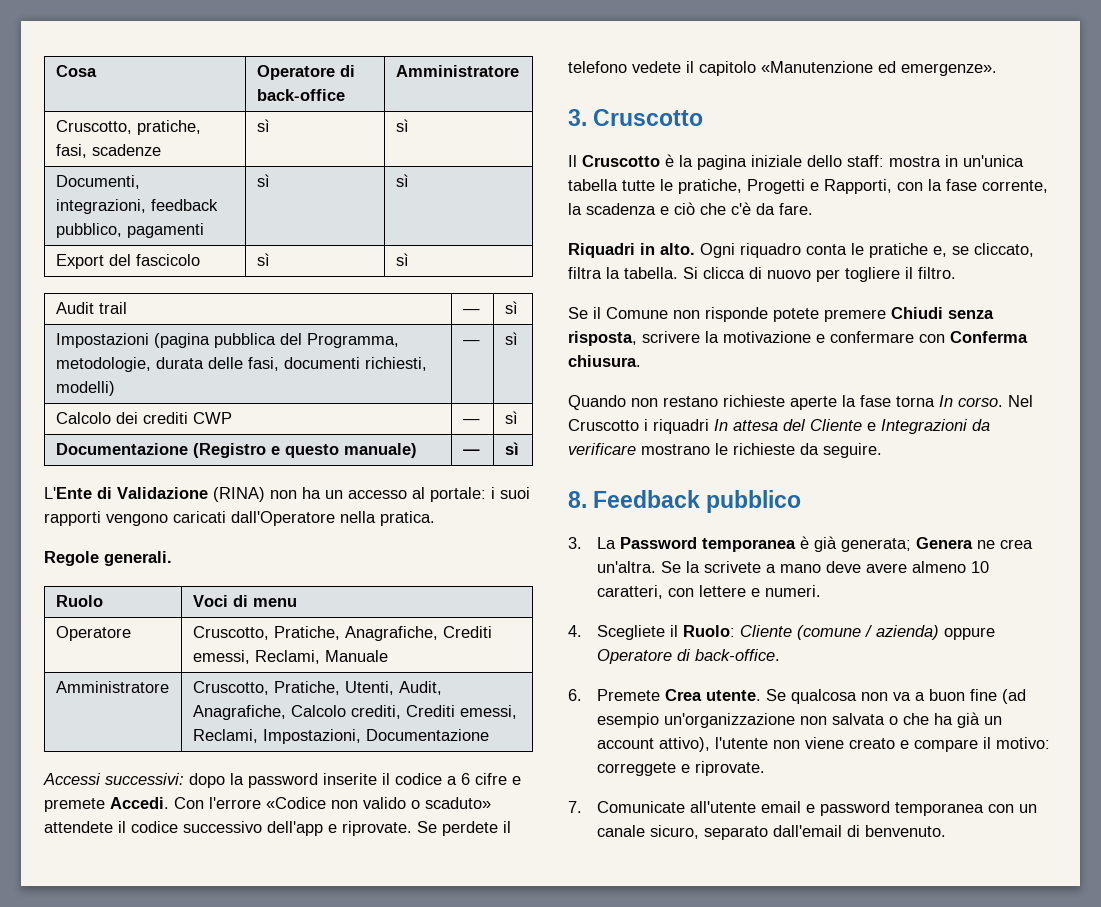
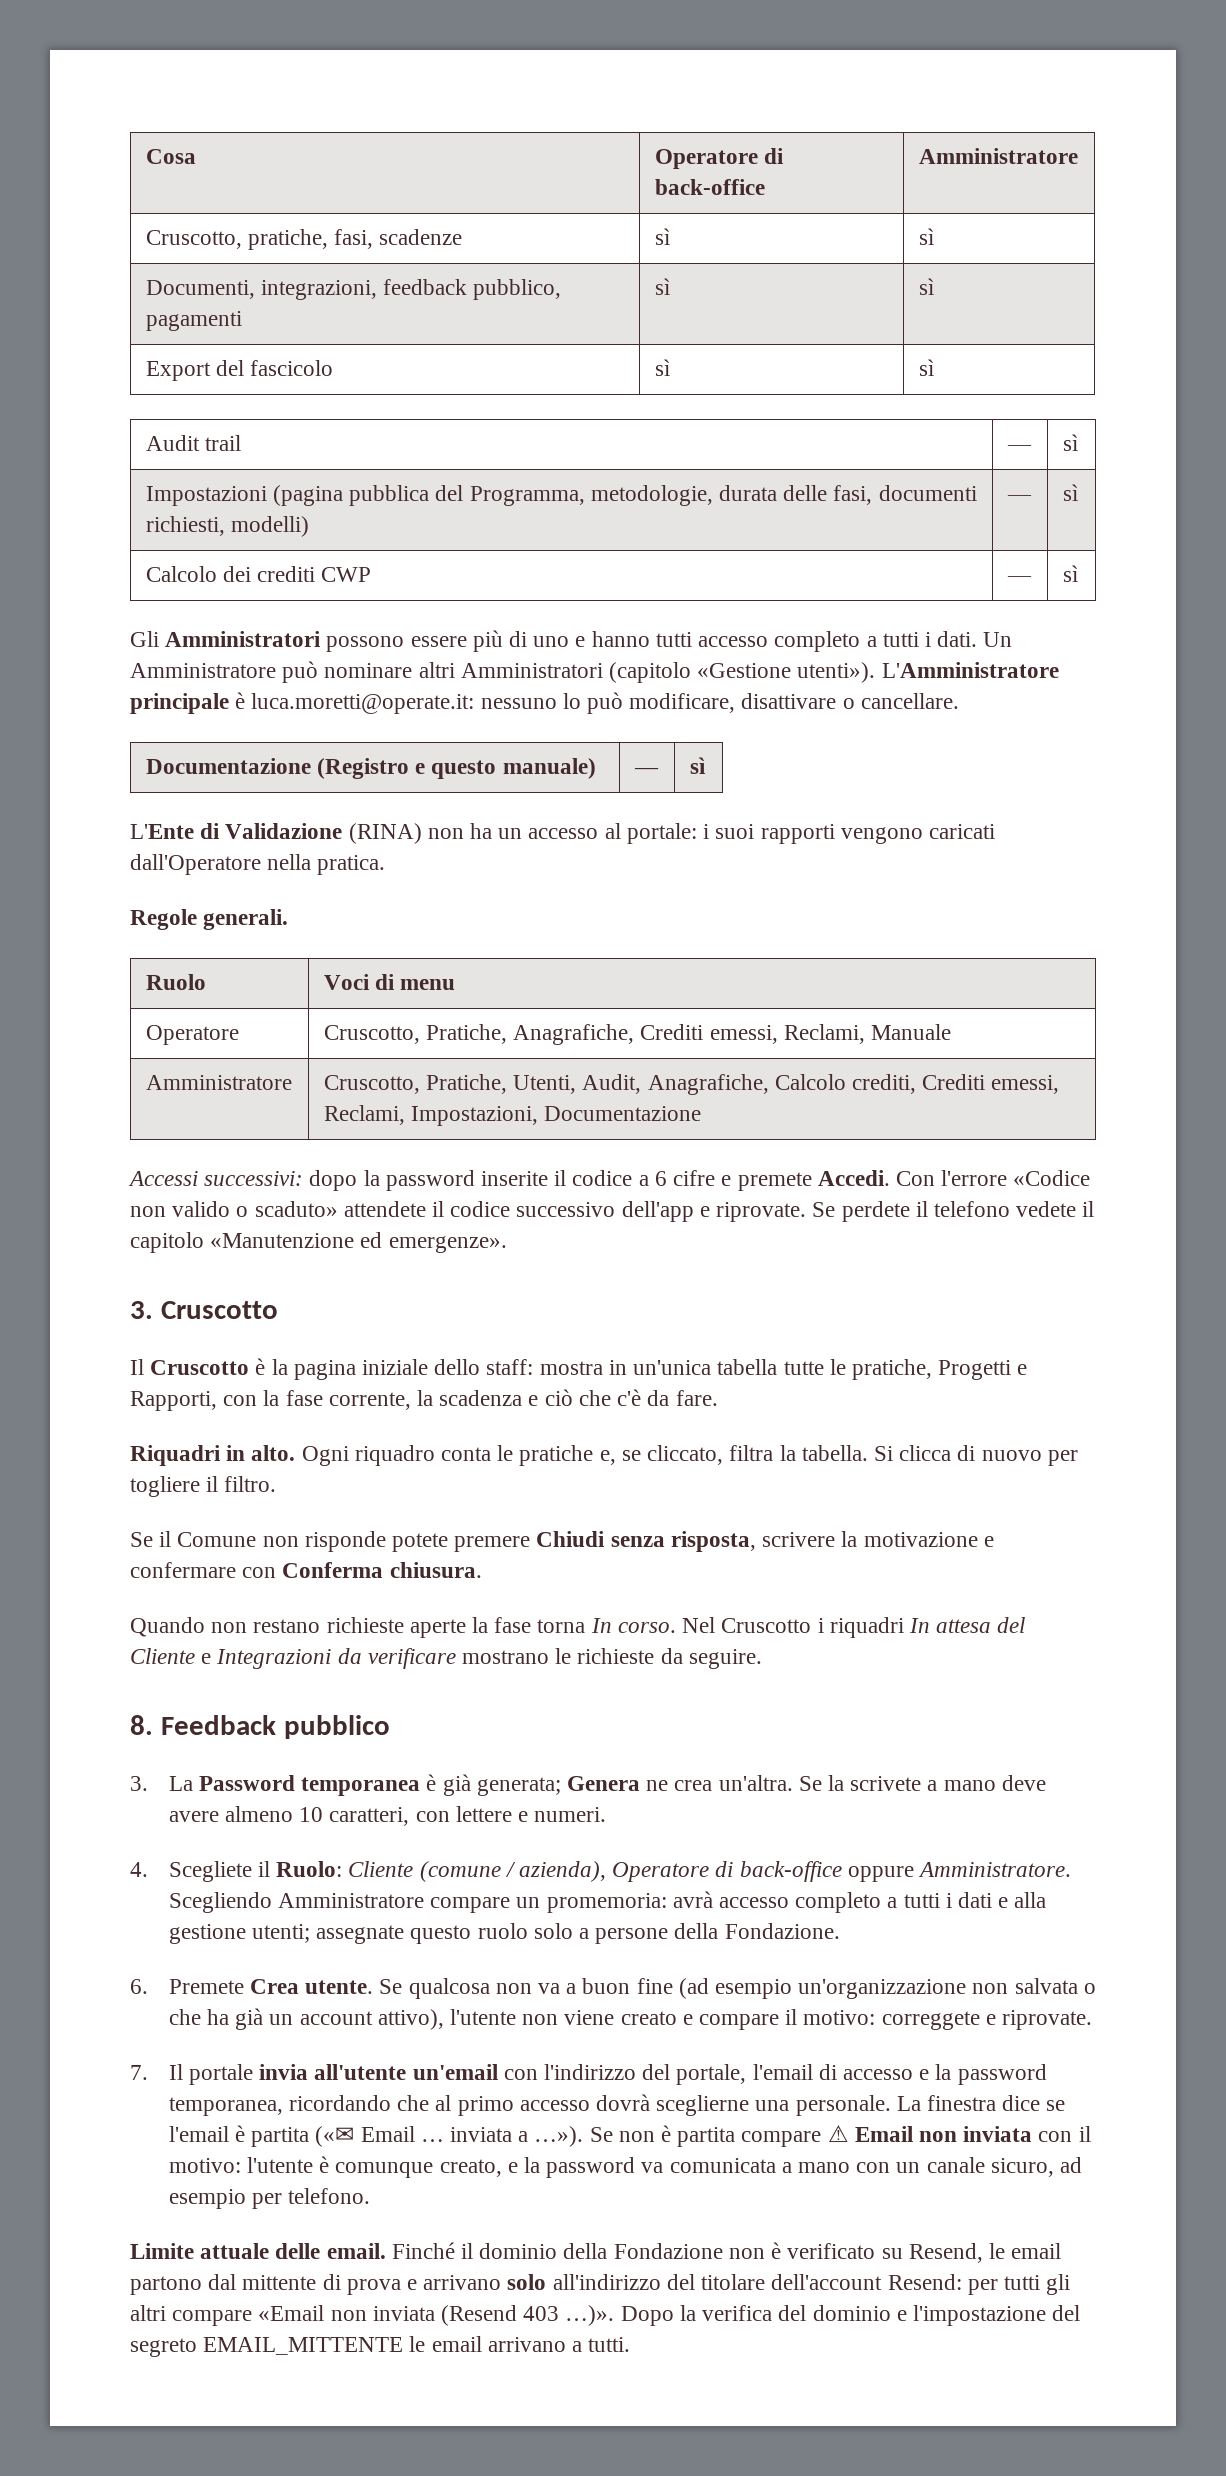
(518, 417) none -> [130,630,1013,652] [130,661,1059,683] [130,692,959,714] // Gli Amministratori possono essere più di uno e hanno tutti accesso completo a tutti i dati. Un Amministratore può nominare altri Amministratori (capitolo «Gestione utenti»). L'Amministratore principale è luca.moretti@operate.it: nessuno lo può modificare, disattivare o cancellare.
[875,625,995,640] [596,649,780,664] azienda) oppure Operatore di back-office. -> [518,1861,1072,1882] [168,1891,1047,1913] [168,1923,840,1944] azienda), Operatore di back-office oppure Amministratore. Scegliendo Amministratore compare un promemoria: avrà accesso completo a tutti i dati e alla gestione utenti; assegnate questo ruolo solo a persone della Fondazione.
[596,801,1037,816] [596,825,946,840] Comunicate all'utente email e password temporanea con un canale sicuro, separato dall'email di benvenuto. -> [168,2064,1047,2085] [168,2094,1066,2116] [168,2125,1091,2147] [168,2156,1083,2178] [168,2188,371,2209] [130,2242,1062,2263] [130,2274,1071,2295] [130,2305,1081,2326] [130,2336,631,2357] Il portale invia all'utente un'email con l'indirizzo del portale, l'email di accesso e la password temporanea, ricordando che al primo accesso dovrà sceglierne una personale. La finestra dice se l'email è partita («✉ Email … inviata a …»). Se non è partita compare ⚠ Email non inviata con il motivo: l'utente è comunque creato, e la password va comunicata a mano con un canale sicuro, ad esempio per telefono. // Limite attuale delle email. Finché il dominio della Fondazione non è verificato su Resend, le email partono dal mittente di prova e arrivano solo all'indirizzo del titolare dell'account Resend: per tutti gli altri compare «Email non inviata (Resend 403 …)». Dopo la verifica del dominio e l'impostazione del segreto EMAIL_MITTENTE le email arrivano a tutti.

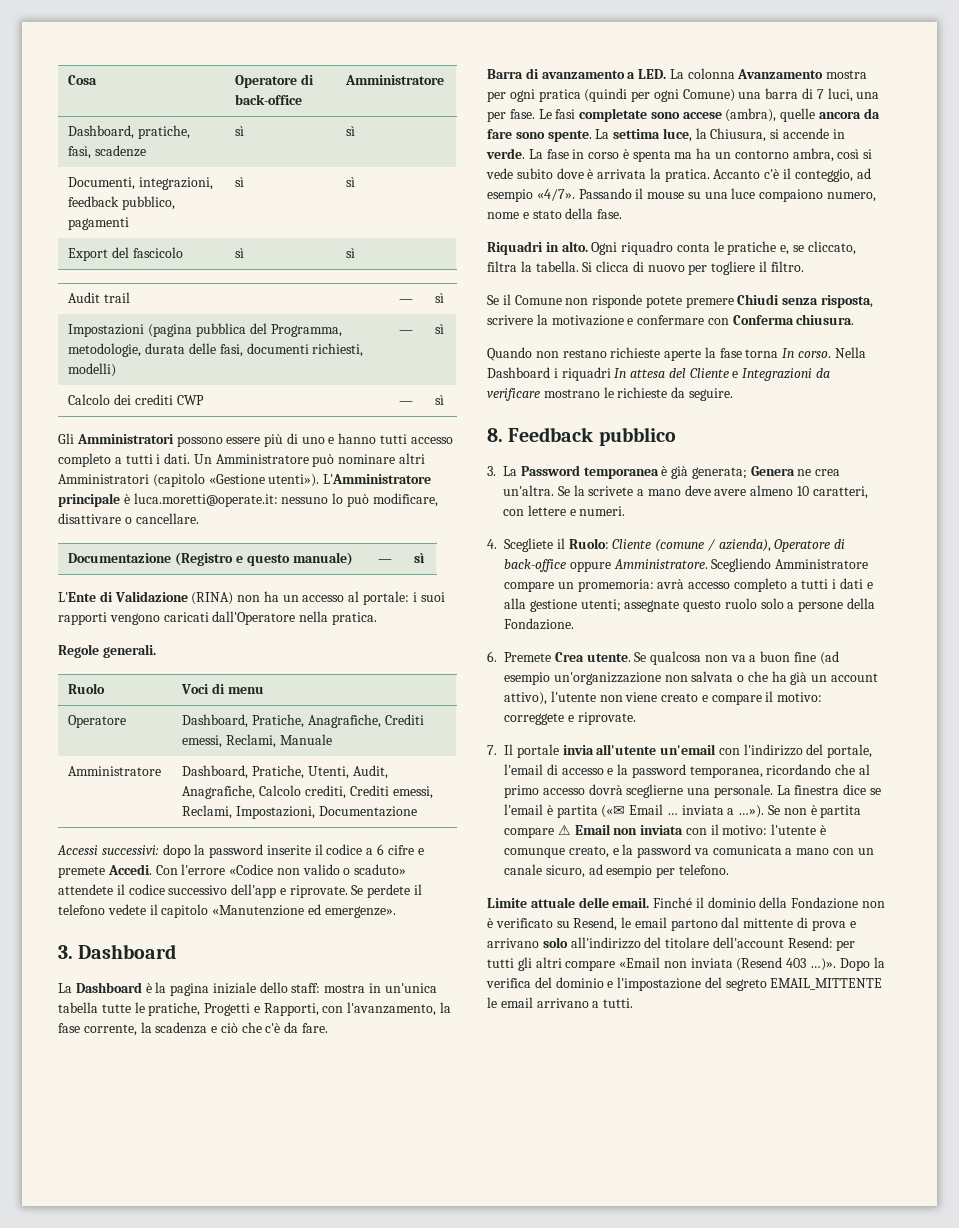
[145,230,242,249] Cruscotto, -> [68,125,135,139] Dashboard,
[323,1025,420,1044] Cruscotto, -> [182,714,249,728] Dashboard,
[323,1075,420,1094] Cruscotto, -> [182,765,249,779] Dashboard,
[160,1301,278,1319] [130,1359,250,1375] Cruscotto // Il Cruscotto -> [78,944,177,959] [58,982,142,993] Dashboard // La Dashboard
(258, 1400) none -> [347,1002,437,1016] l'avanzamento,
(718, 1398) none -> [487,68,868,79] [487,88,880,102] [487,108,880,122] [487,128,845,142] [486,148,873,162] [486,168,871,182] [487,188,877,202] [487,208,623,219] // Barra di avanzamento a LED. La colonna Avanzamento mostra per ogni pratica (quindi per ogni Comune) una barra di 7 luci, una per fase. Le fasi completate sono accese (ambra), quelle ancora da fare sono spente. La settima luce, la Chiusura, si accende in verde. La fase in corso è spenta ma ha un contorno ambra, così si vede subito dove è arrivata la pratica. Accanto c'è il conteggio, ad esempio «4/7». Passando il mouse su una luce compaiono numero, nome e stato della fase.
[682,1617,812,1633] Nel Cruscotto -> [834,347,866,358] [487,367,550,378] Nella Dashboard

